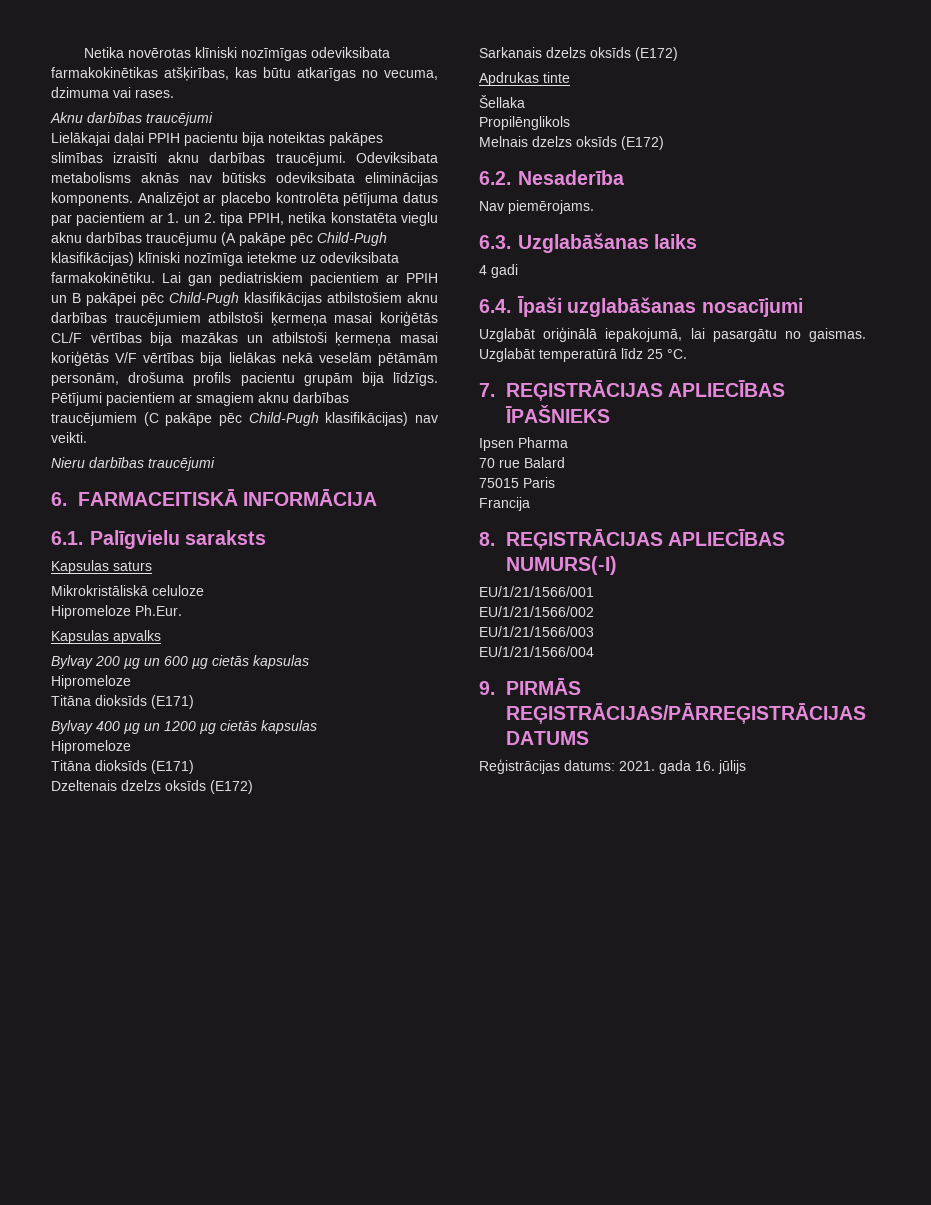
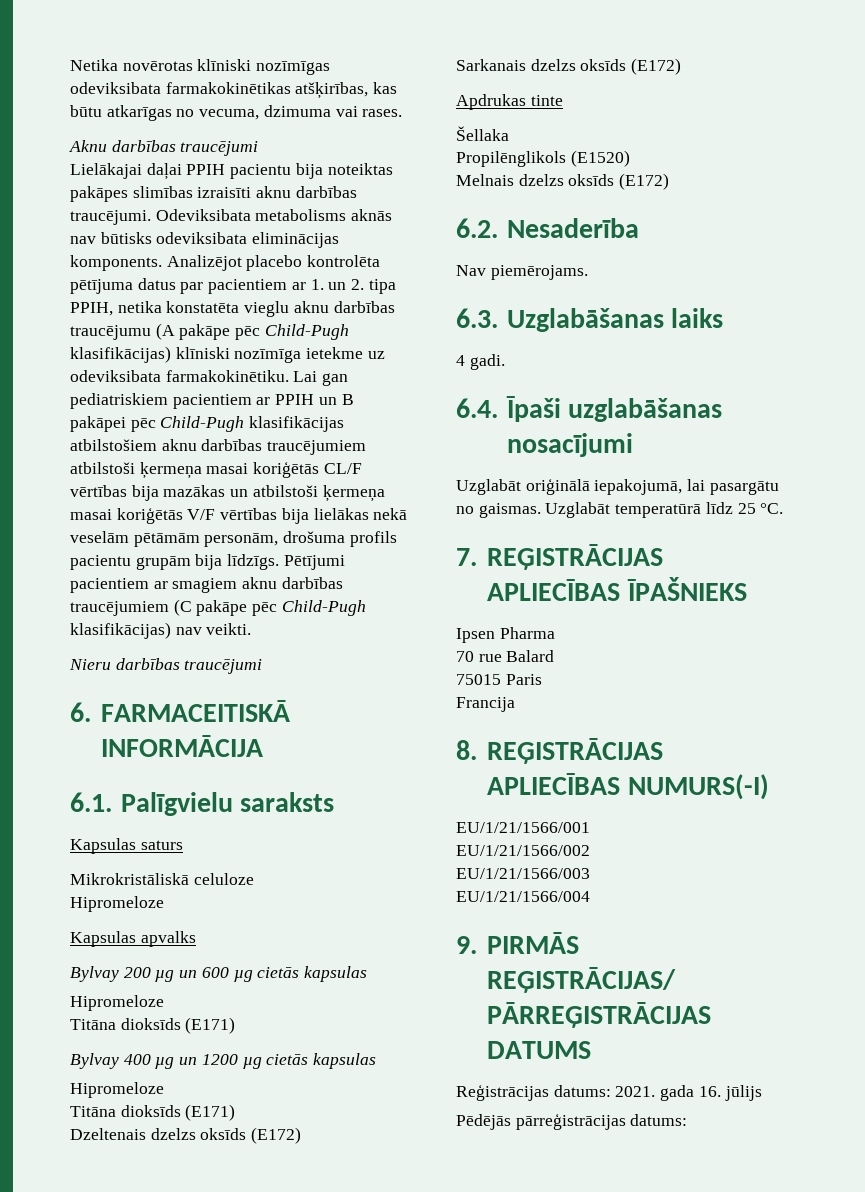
[203,194,217,203] ar -> (242, 263) none
[135,605,182,616] Ph.Eur. -> (164, 904) none
(570, 123) none -> [570,150,630,167] (E1520)
[491,264,518,278] gadi -> [469,354,505,370] gadi.
(746, 767) none -> [456,1113,688,1130] // Pēdējās pārreģistrācijas datums:

